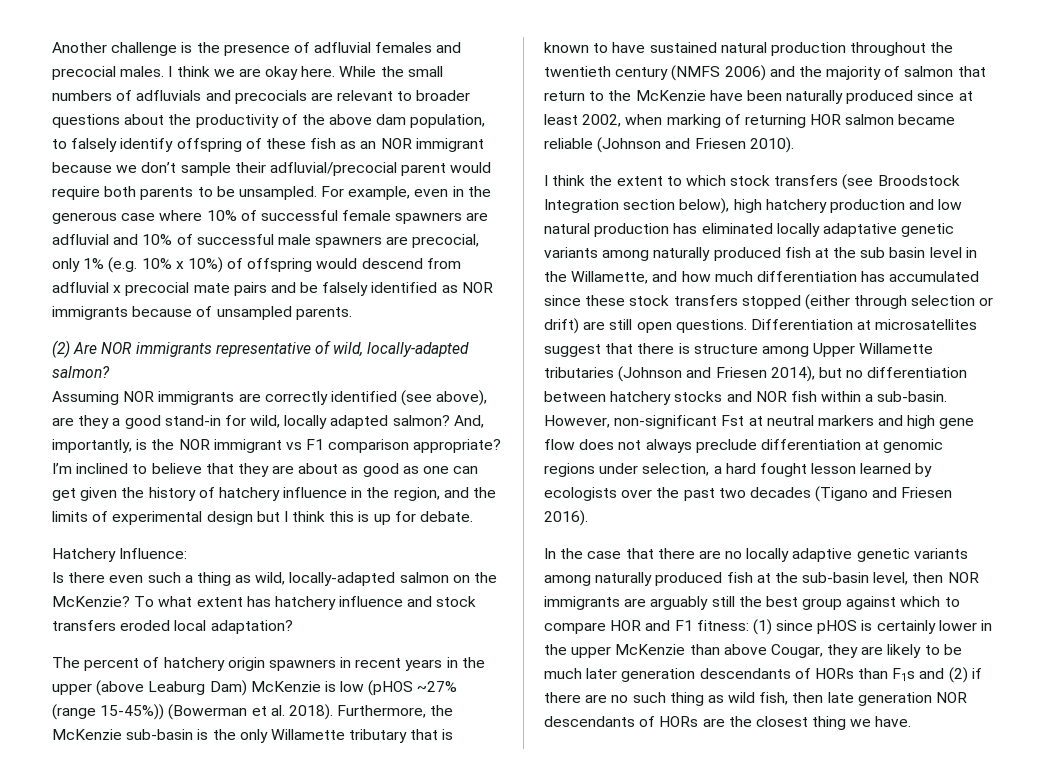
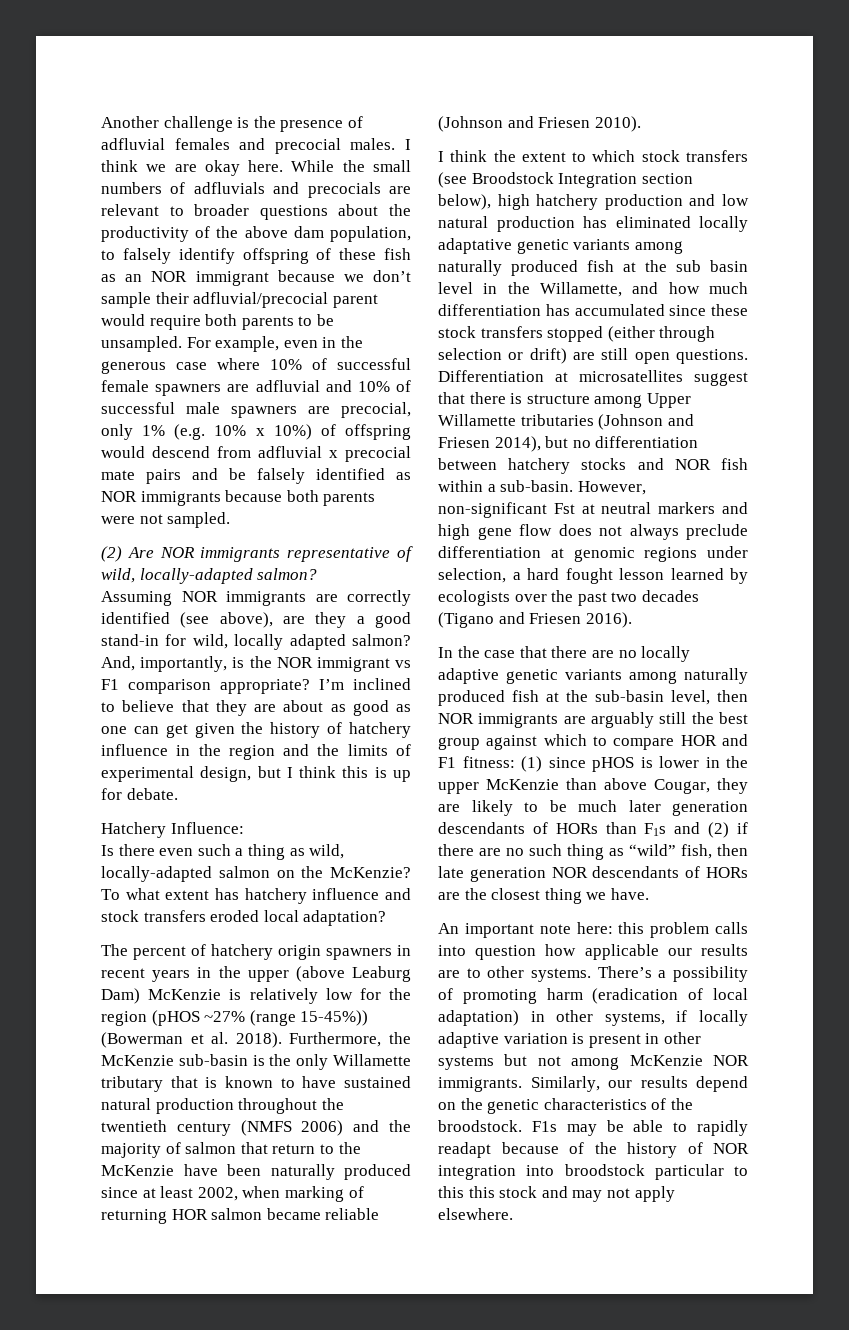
[196,306,352,320] of unsampled parents. -> [286,490,376,506] [101,512,231,528] both parents were not sampled.
[393,487,440,501] region, -> [228,745,275,760] region
[206,511,253,525] design -> [200,766,252,782] design,
[340,681,365,692] low -> [249,988,411,1004] [101,1011,147,1026] relatively low for the region
[876,620,936,634] certainly -> (653, 762) none
[728,692,756,703] wild -> [629,844,676,856] “wild”
(912, 721) none -> [438,922,748,938] [438,944,748,960] [438,966,748,982] [438,988,748,1004] [438,1010,748,1026] [438,1032,701,1048] [438,1054,749,1070] [438,1076,748,1092] [438,1098,693,1114] [438,1120,748,1136] [438,1142,749,1158] [438,1164,748,1180] [438,1186,675,1202] [438,1208,513,1220] // An important note here: this problem calls into question how applicable our results are to other systems. There’s a possibility of promoting harm (eradication of local adaptation) in other systems, if locally adaptive variation is present in other systems but not among McKenzie NOR immigrants. Similarly, our results depend on the genetic characteristics of the broodstock. F1s may be able to rapidly readapt because of the history of NOR integration into broodstock particular to this this stock and may not apply elsewhere.

